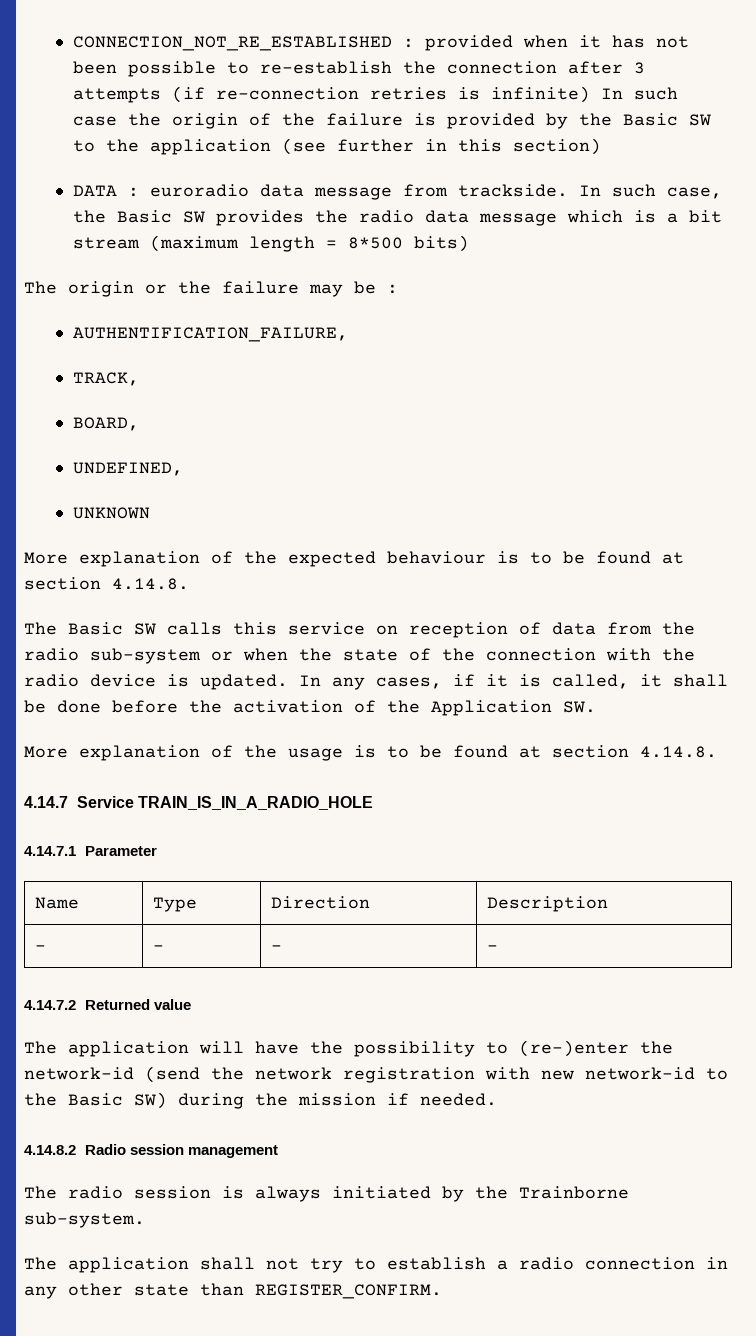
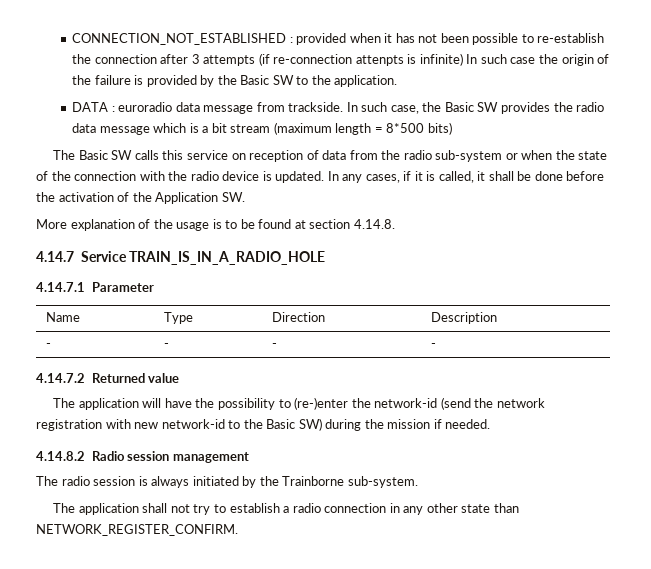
[72,36,392,51] CONNECTION_NOT_RE_ESTABLISHED -> [72,33,287,45] CONNECTION_NOT_ESTABLISHED
[369,87,447,100] retries -> [355,55,404,66] attenpts
[149,138,601,155] application (see further in this section) -> [334,75,398,87] application.
[24,281,398,297] [72,327,348,342] [72,372,139,386] [72,417,139,431] [72,462,183,476] [72,507,150,519] [24,551,684,567] [24,577,189,590] // The origin or the failure may be : // AUTHENTIFICATION_FAILURE, // TRACK, // BOARD, // UNDEFINED, // UNKNOWN // More explanation of the expected behaviour is to be found at section 4.14.8. -> (452, 128) none
[255,1284,442,1299] REGISTER_CONFIRM. -> [36,524,238,536] NETWORK_REGISTER_CONFIRM.

